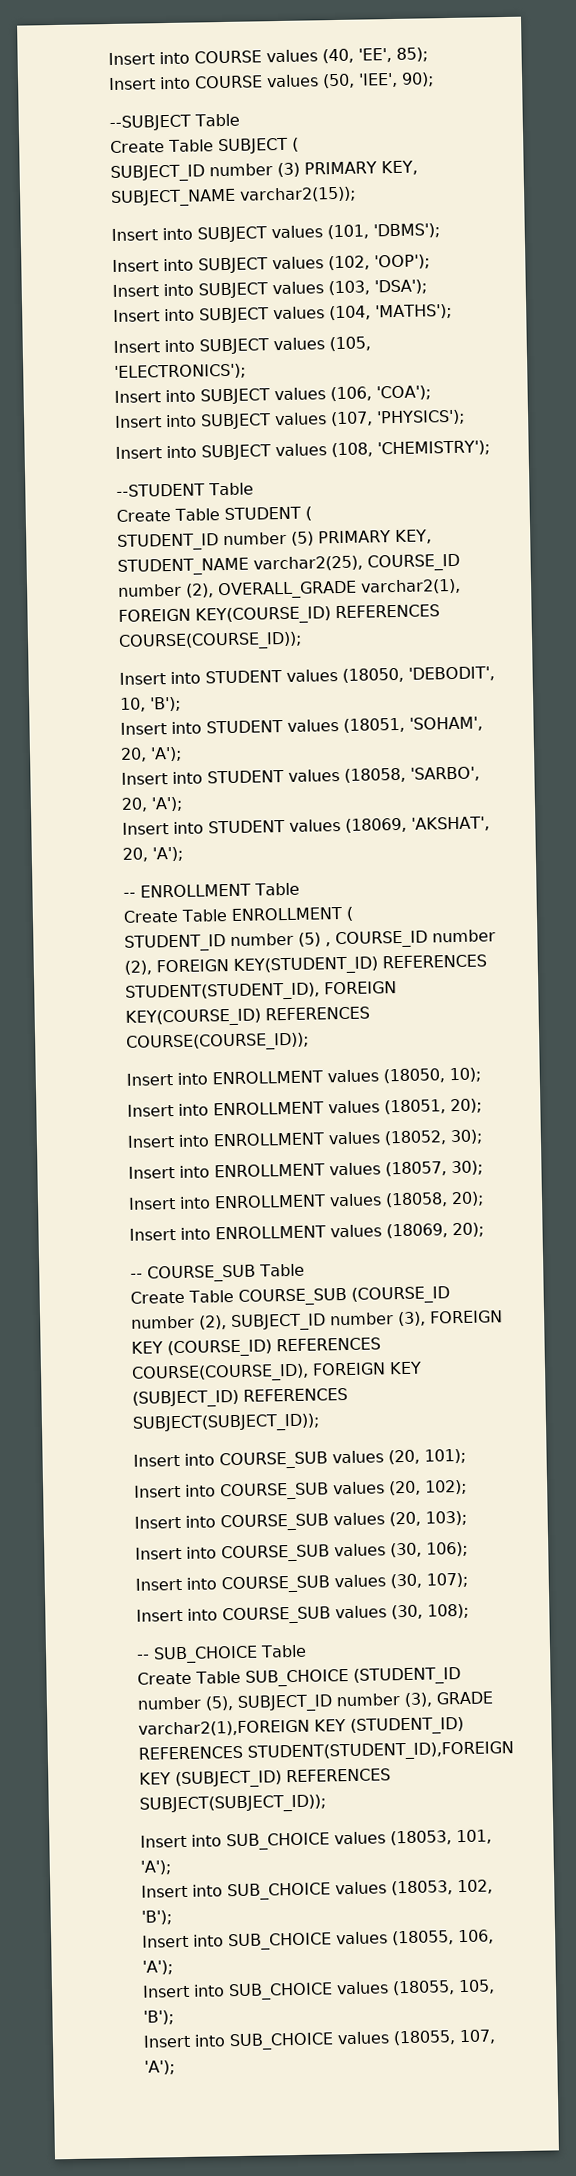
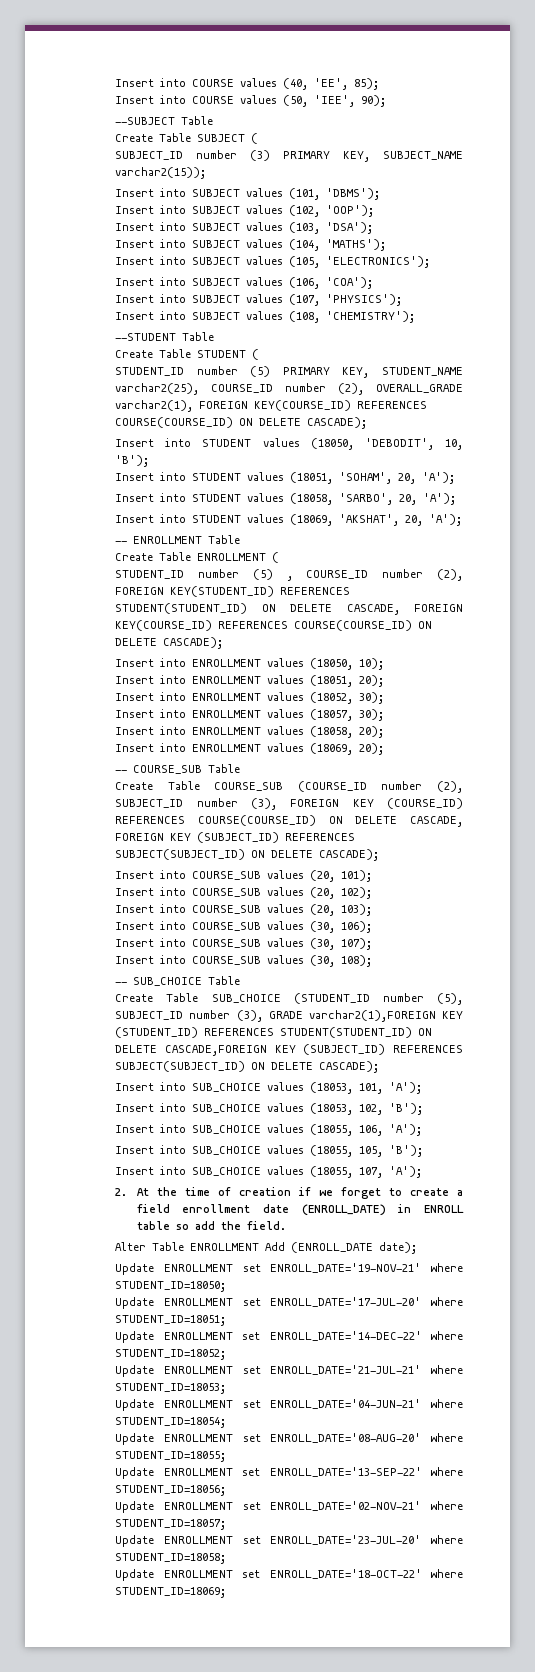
[118,631,303,651] COURSE(COURSE_ID)); -> [115,417,368,429] COURSE(COURSE_ID) ON DELETE CASCADE);
[125,981,398,1002] [125,1006,371,1027] [126,1032,310,1052] STUDENT(STUDENT_ID), FOREIGN KEY(COURSE_ID) REFERENCES COURSE(COURSE_ID)); -> [115,603,463,615] [115,620,433,631] [115,637,224,649] STUDENT(STUDENT_ID) ON DELETE CASCADE, FOREIGN KEY(COURSE_ID) REFERENCES COURSE(COURSE_ID) ON DELETE CASCADE);
[131,1361,423,1383] [132,1387,349,1408] [132,1413,321,1433] COURSE(COURSE_ID), FOREIGN KEY (SUBJECT_ID) REFERENCES SUBJECT(SUBJECT_ID)); -> [197,815,463,827] [115,832,356,843] [115,849,380,861] COURSE(COURSE_ID) ON DELETE CASCADE, FOREIGN KEY (SUBJECT_ID) REFERENCES SUBJECT(SUBJECT_ID) ON DELETE CASCADE);
[247,1741,515,1762] [139,1768,392,1789] [139,1794,327,1814] STUDENT(STUDENT_ID),FOREIGN KEY (SUBJECT_ID) REFERENCES SUBJECT(SUBJECT_ID)); -> [280,1027,433,1038] [115,1044,463,1056] [115,1061,380,1073] STUDENT(STUDENT_ID) ON DELETE CASCADE,FOREIGN KEY (SUBJECT_ID) REFERENCES SUBJECT(SUBJECT_ID) ON DELETE CASCADE);
(176, 2067) none -> [115,1187,464,1199] [136,1204,464,1216] [136,1221,286,1230] [115,1242,418,1254] [115,1263,463,1275] [115,1281,227,1292] [115,1297,463,1309] [115,1315,227,1326] [115,1331,463,1343] [115,1349,227,1360] [115,1365,463,1377] [115,1383,227,1394] [115,1399,463,1411] [115,1417,227,1428] [115,1433,463,1445] [115,1451,227,1462] [115,1467,463,1479] [115,1485,227,1496] [115,1501,463,1513] [115,1519,227,1530] [115,1535,463,1547] [115,1553,227,1564] [115,1569,463,1581] [115,1587,227,1598] // 2. At the time of creation if we forget to create a field enrollment date (ENROLL_DATE) in ENROLL table so add the field. // Alter Table ENROLLMENT Add (ENROLL_DATE date); // Update ENROLLMENT set ENROLL_DATE='19-NOV-21' where STUDENT_ID=18050; // Update ENROLLMENT set ENROLL_DATE='17-JUL-20' where STUDENT_ID=18051; // Update ENROLLMENT set ENROLL_DATE='14-DEC-22' where STUDENT_ID=18052; // Update ENROLLMENT set ENROLL_DATE='21-JUL-21' where STUDENT_ID=18053; // Update ENROLLMENT set ENROLL_DATE='04-JUN-21' where STUDENT_ID=18054; // Update ENROLLMENT set ENROLL_DATE='08-AUG-20' where STUDENT_ID=18055; // Update ENROLLMENT set ENROLL_DATE='13-SEP-22' where STUDENT_ID=18056; // Update ENROLLMENT set ENROLL_DATE='02-NOV-21' where STUDENT_ID=18057; // Update ENROLLMENT set ENROLL_DATE='23-JUL-20' where STUDENT_ID=18058; // Update ENROLLMENT set ENROLL_DATE='18-OCT-22' where STUDENT_ID=18069;

